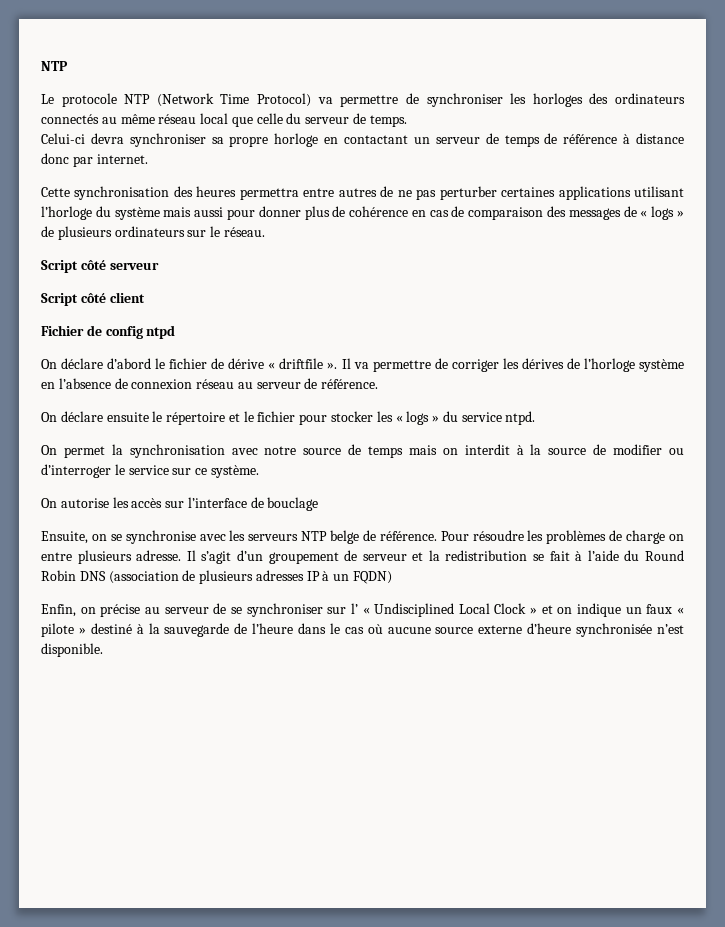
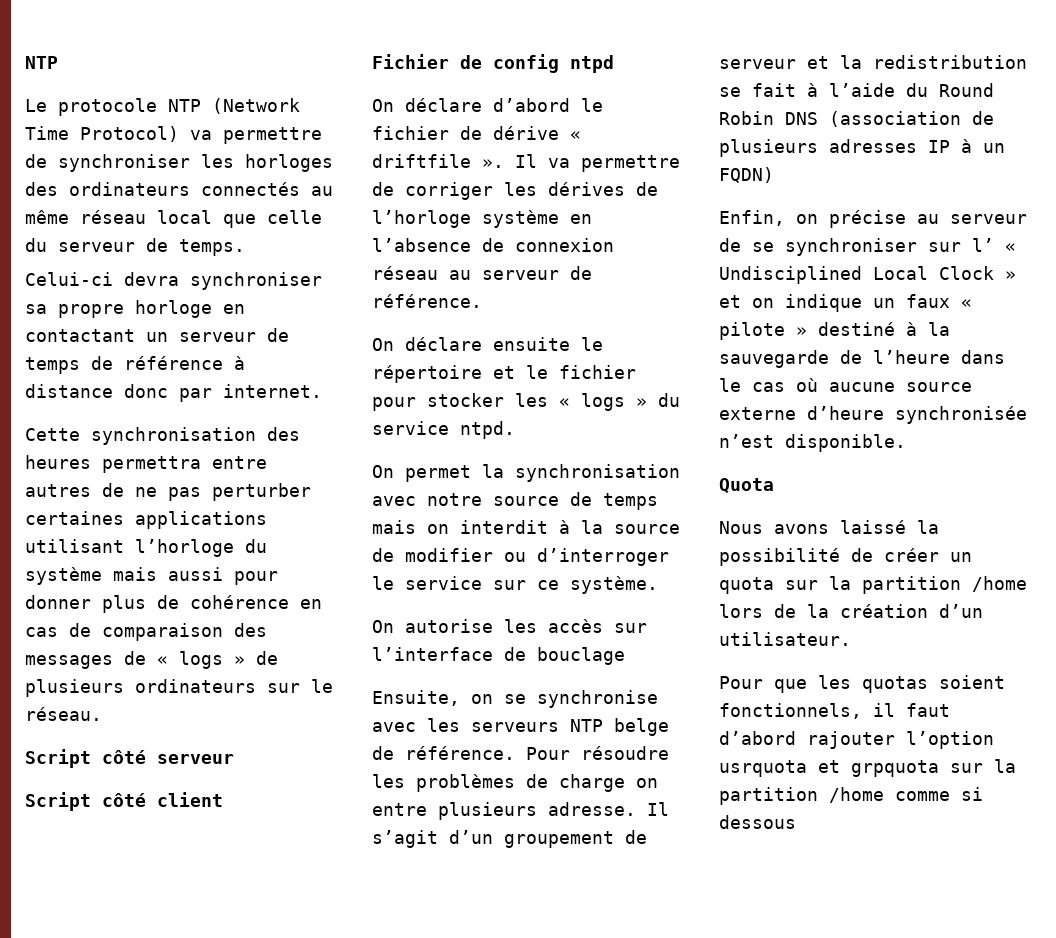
(103, 650) none -> [719,478,774,493] [719,520,939,534] [719,548,972,566] [719,576,1027,594] [719,604,983,618] [719,632,851,646] [719,675,1005,693] [719,703,950,719] [719,731,994,749] [719,759,1016,777] [719,787,983,805] [719,815,796,829] // Quota // Nous avons laissé la possibilité de créer un quota sur la partition /home lors de la création d’un utilisateur. // Pour que les quotas soient fonctionnels, il faut d’abord rajouter l’option usrquota et grpquota sur la partition /home comme si dessous

